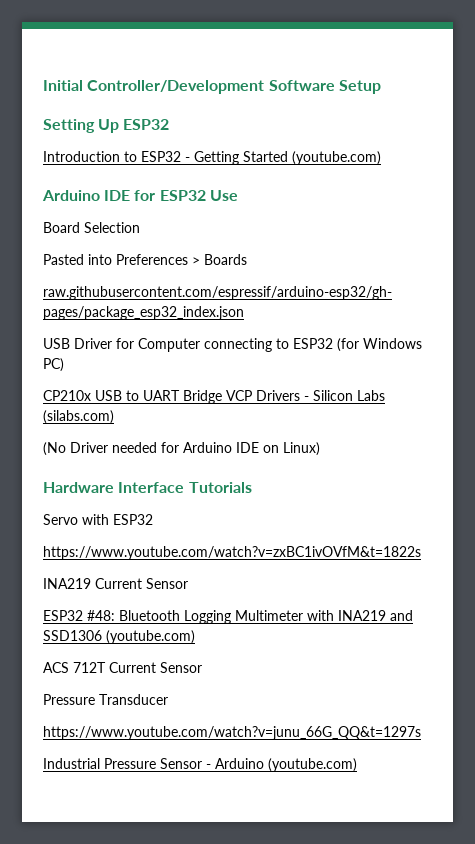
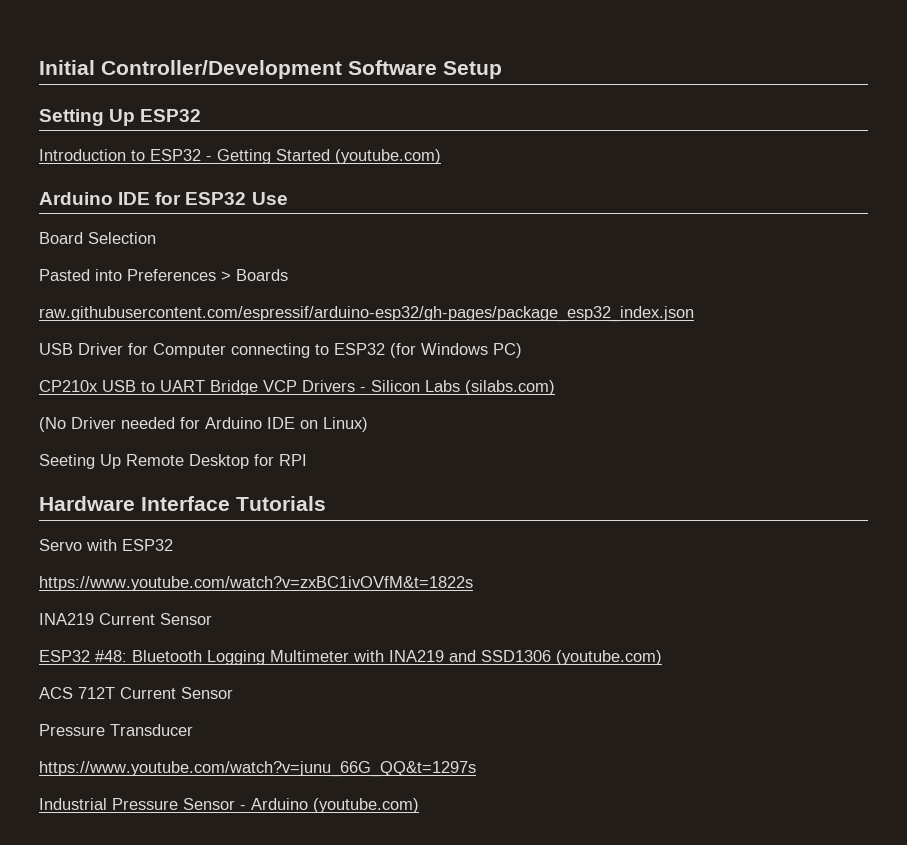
(320, 449) none -> [39,454,307,469] // Seeting Up Remote Desktop for RPI

